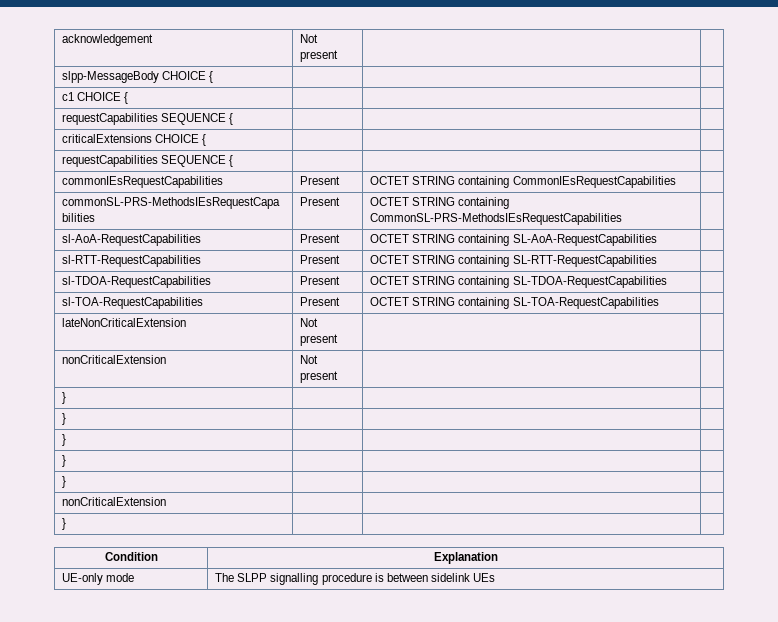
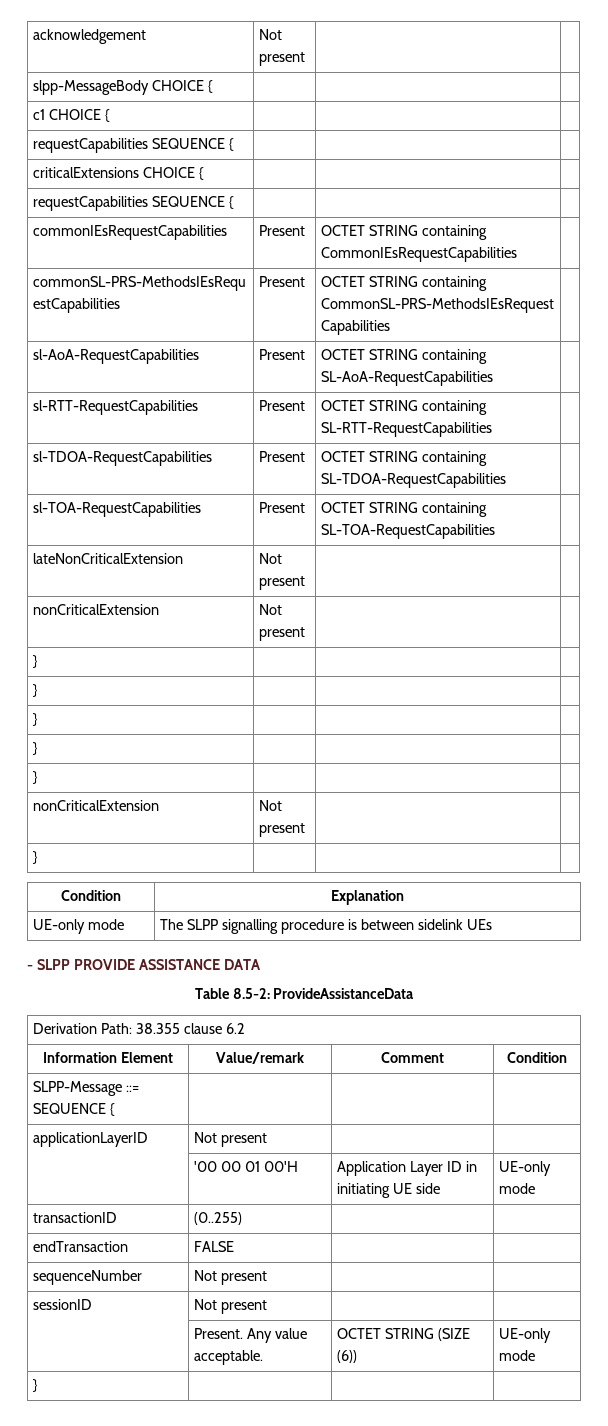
(167, 501) none -> [259,800,283,811] [259,823,306,837] Not present
(496, 577) none -> [27,959,261,970] [194,988,415,999] [33,1023,245,1034] [43,1052,173,1063] [216,1052,304,1064] [381,1052,444,1063] [507,1052,567,1063] [33,1081,140,1096] [33,1103,116,1116] [33,1132,149,1147] [194,1132,268,1147] [194,1161,298,1172] [337,1161,477,1176] [337,1183,440,1198] [499,1161,552,1176] [499,1183,536,1194] [33,1212,118,1223] [194,1212,243,1225] [33,1241,129,1252] [194,1241,235,1252] [33,1270,143,1285] [194,1270,268,1285] [33,1299,93,1310] [194,1299,268,1314] [194,1328,307,1343] [194,1350,264,1365] [337,1328,470,1341] [337,1350,358,1363] [499,1328,552,1343] [499,1350,536,1361] [33,1379,39,1392] // - SLPP PROVIDE ASSISTANCE DATA // Table 8.5-2: ProvideAssistanceData // Derivation Path: 38.355 clause 6.2 // Information Element | Value/remark | Comment | Condition // SLPP-Message ::= SEQUENCE { | | | // applicationLayerID | Not present | | // | '00 00 01 00'H | Application Layer ID in initiating UE side | UE-only mode // transactionID | (0..255) | | // endTransaction | FALSE | | // sequenceNumber | Not present | | // sessionID | Not present | | // | Present. Any value acceptable. | OCTET STRING (SIZE (6)) | UE-only mode // } | | |

